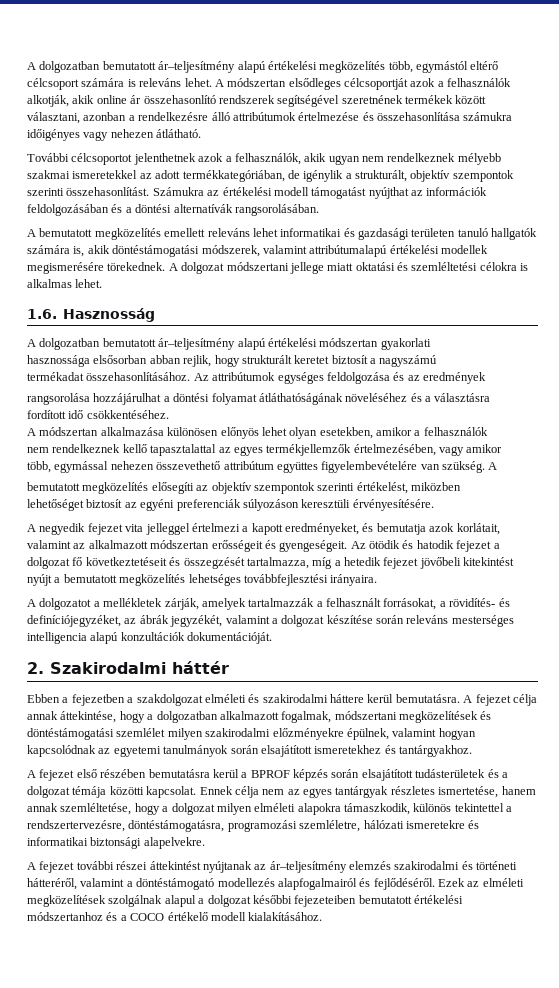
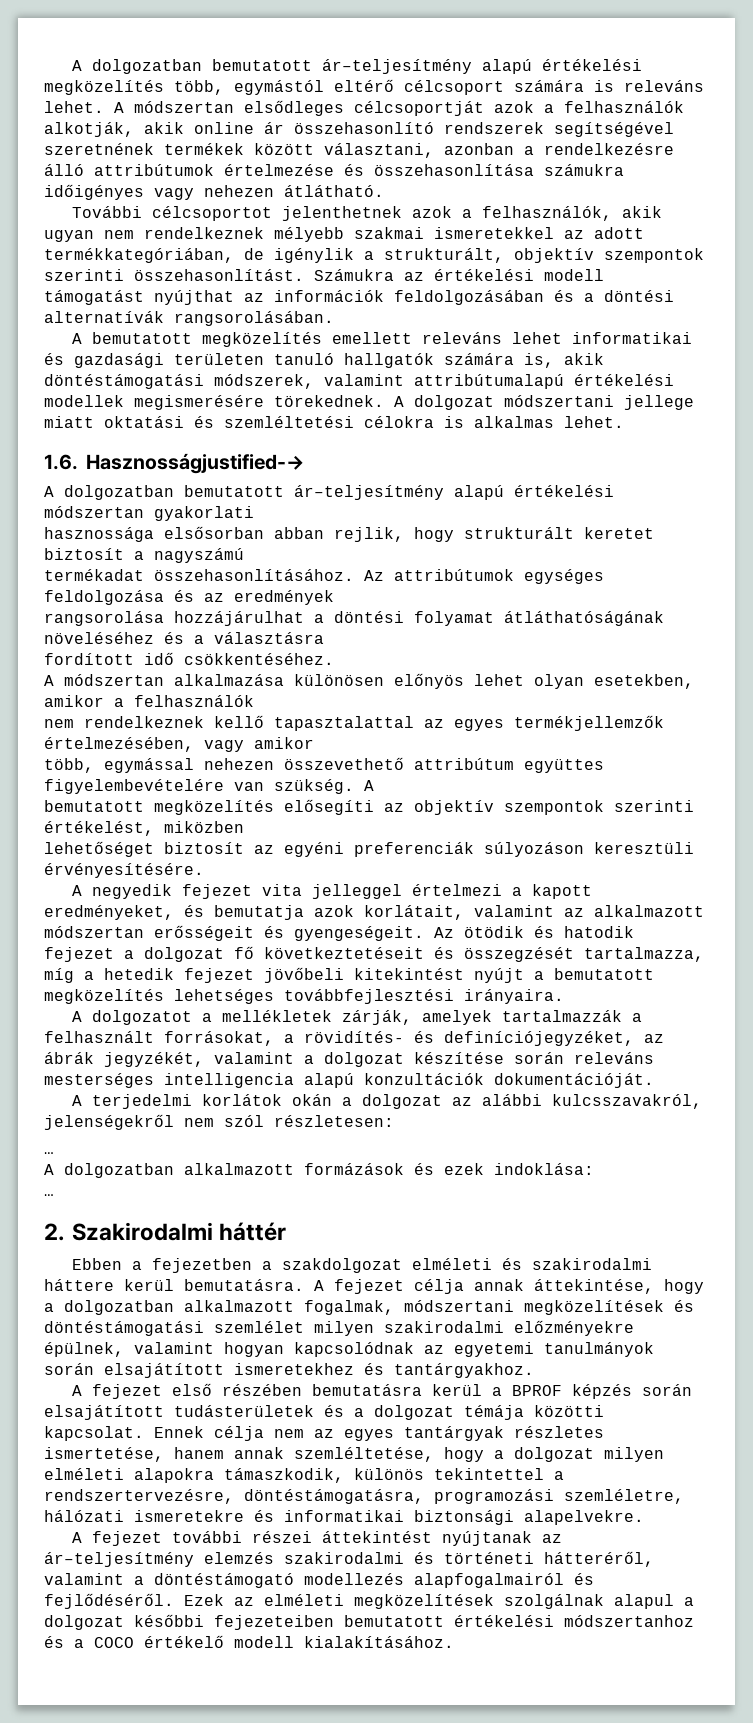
[63,308,156,322] Hasznosság -> [86,453,304,474] Hasznosságjustified-→
(273, 638) none -> [72,1094,703,1109] [44,1114,394,1130] [44,1152,54,1154] [44,1163,594,1178] [44,1194,54,1196] // A terjedelmi korlátok okán a dolgozat az alábbi kulcsszavakról, jelenségekről nem szól részletesen: // … // A dolgozatban alkalmazott formázások és ezek indoklása: // …

